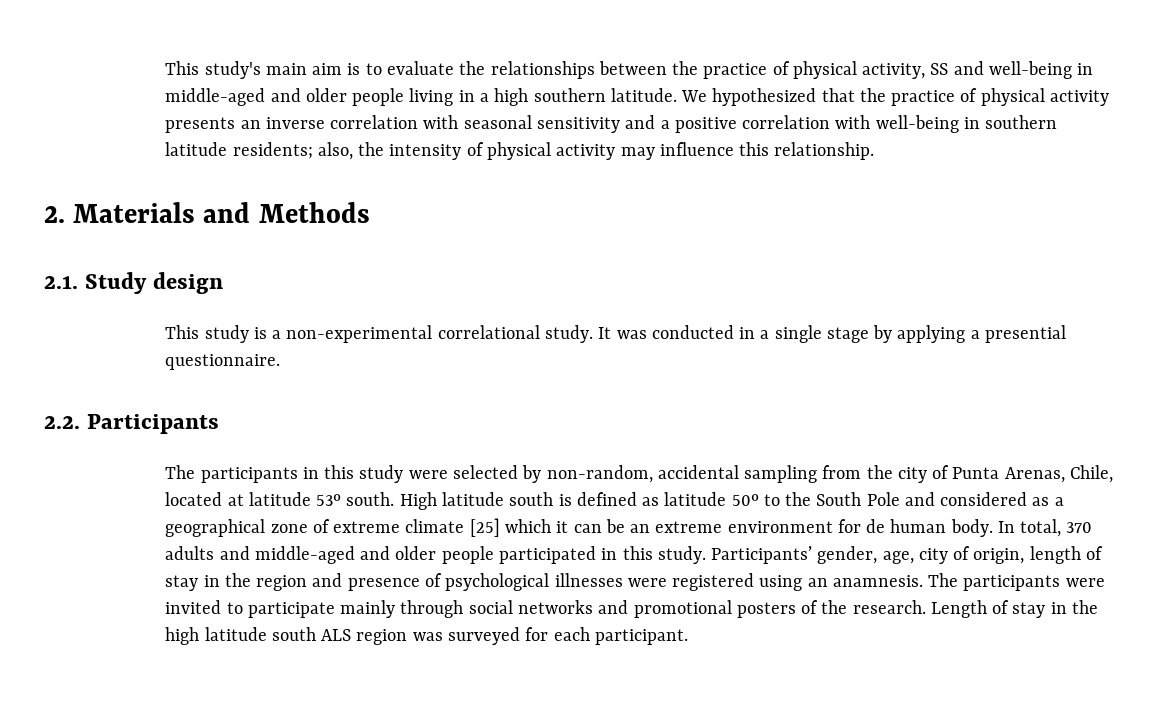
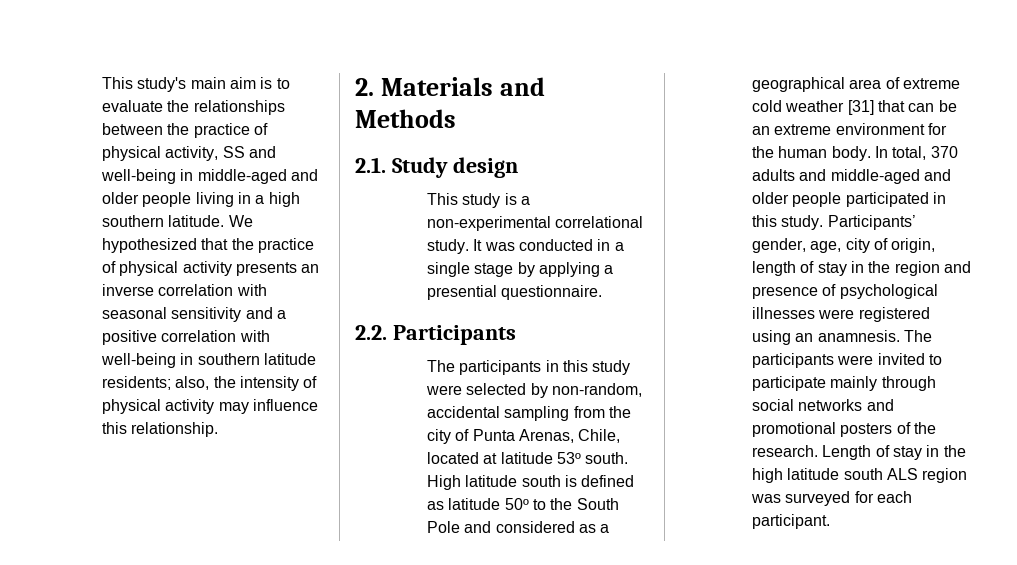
[270,524,308,533] zone -> [849,79,882,89] area
[405,518,569,537] climate [25] which it -> [752,100,906,115] cold weather [31] that
[866,519,886,533] de -> [752,146,775,158] the

